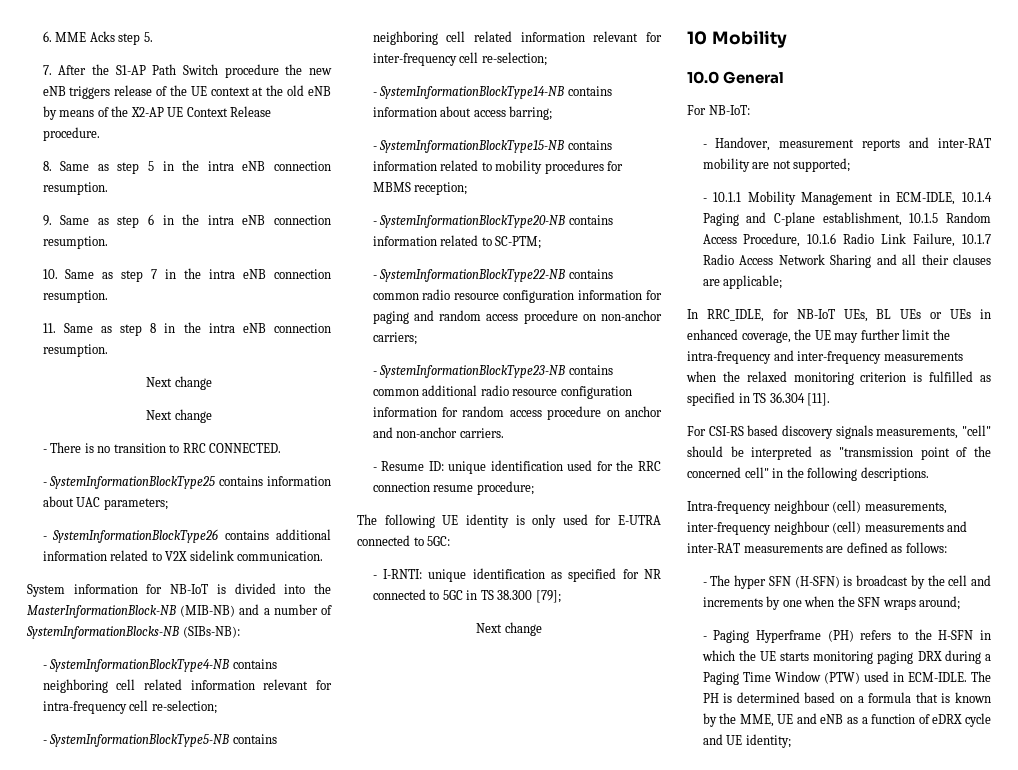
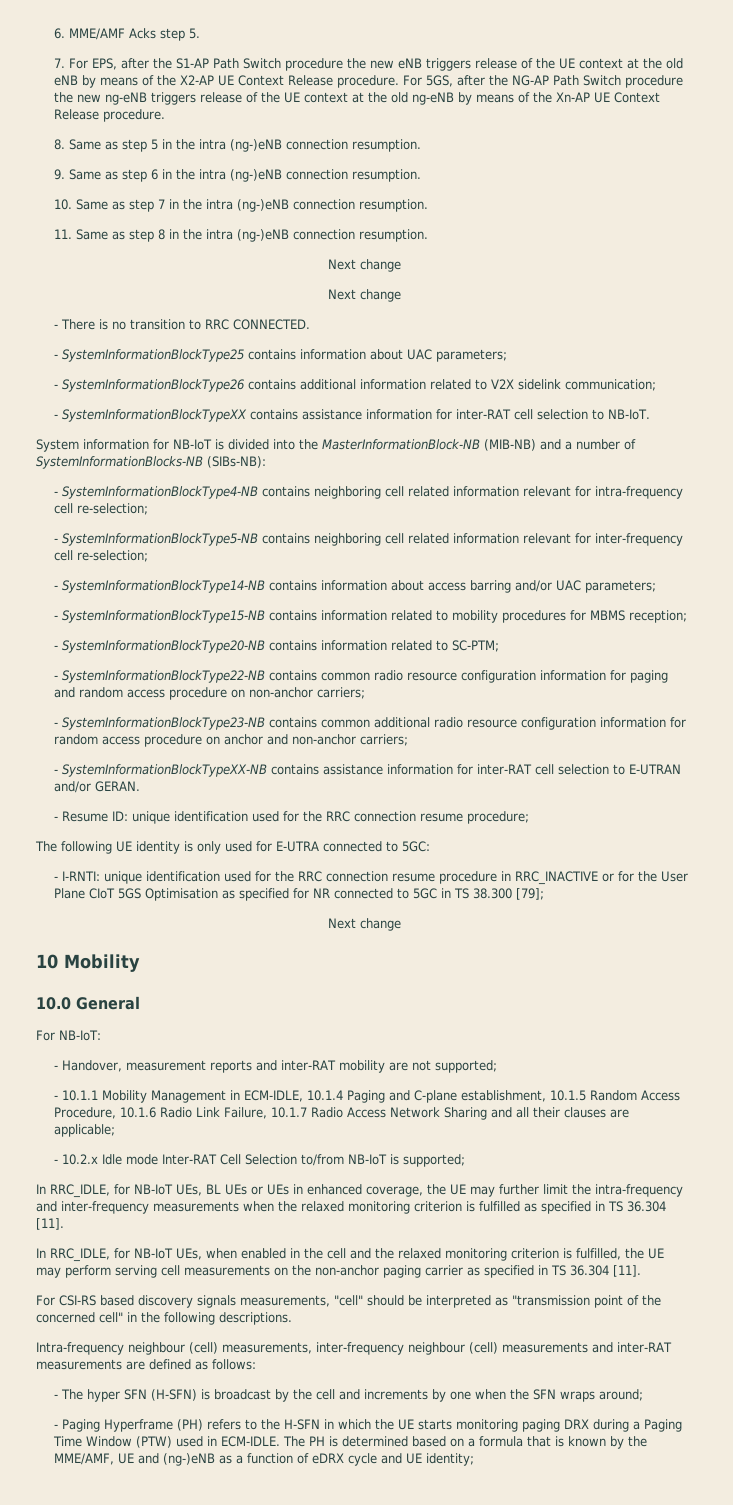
[55,32,87,42] MME -> [68,28,125,40] MME/AMF
[58,65,87,75] After -> [68,58,149,70] For EPS, after
(100, 134) none -> [402,75,683,88] [53,92,660,105] [53,109,165,122] For 5GS, after the NG-AP Path Switch procedure the new ng-eNB triggers release of the UE context at the old ng-eNB by means of the Xn-AP UE Context Release procedure.
[242,161,266,171] eNB -> [229,139,282,152] (ng-)eNB
[242,215,266,225] eNB -> [229,169,282,182] (ng-)eNB
[243,269,267,279] eNB -> [236,199,289,212] (ng-)eNB
[242,323,266,333] eNB -> [236,229,289,242] (ng-)eNB
[237,551,324,561] communication. -> [564,379,656,391] [53,409,650,422] communication; // - SystemInformationBlockTypeXX contains assistance information for inter-RAT cell selection to NB-IoT.
[509,106,553,120] barring; -> [469,580,656,593] barring and/or UAC parameters;
[459,428,504,438] carriers. -> [359,734,408,746] [53,764,681,777] [53,781,140,793] carriers; // - SystemInformationBlockTypeXX-NB contains assistance information for inter-RAT cell selection to E-UTRAN and/or GERAN.
(545, 573) none -> [223,871,688,885] [53,888,218,901] used for the RRC connection resume procedure in RRC_INACTIVE or for the User Plane CIoT 5GS Optimisation
(783, 282) none -> [53,1154,465,1167] // - 10.2.x Idle mode Inter-RAT Cell Selection to/from NB-IoT is supported;
(831, 399) none -> [36,1248,664,1262] [36,1265,641,1278] // In RRC_IDLE, for NB-IoT UEs, when enabled in the cell and the relaxed monitoring criterion is fulfilled, the UE may perform serving cell measurements on the non-anchor paging carrier as specified in TS 36.304 [11].
[739,714,774,727] MME, -> [53,1453,114,1465] MME/AMF,
[820,714,844,724] eNB -> [162,1453,215,1466] (ng-)eNB

